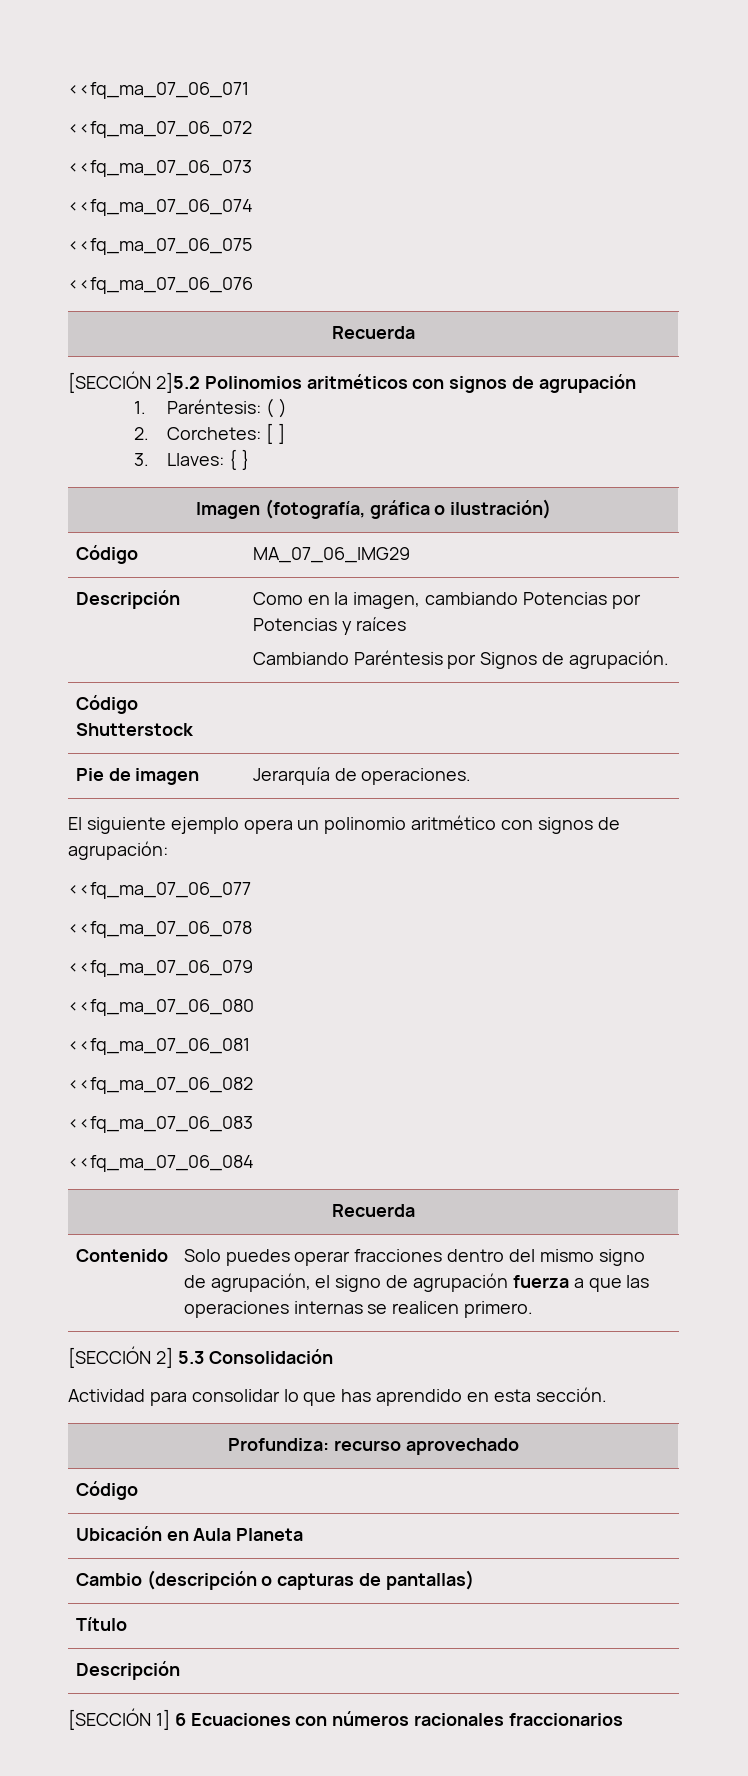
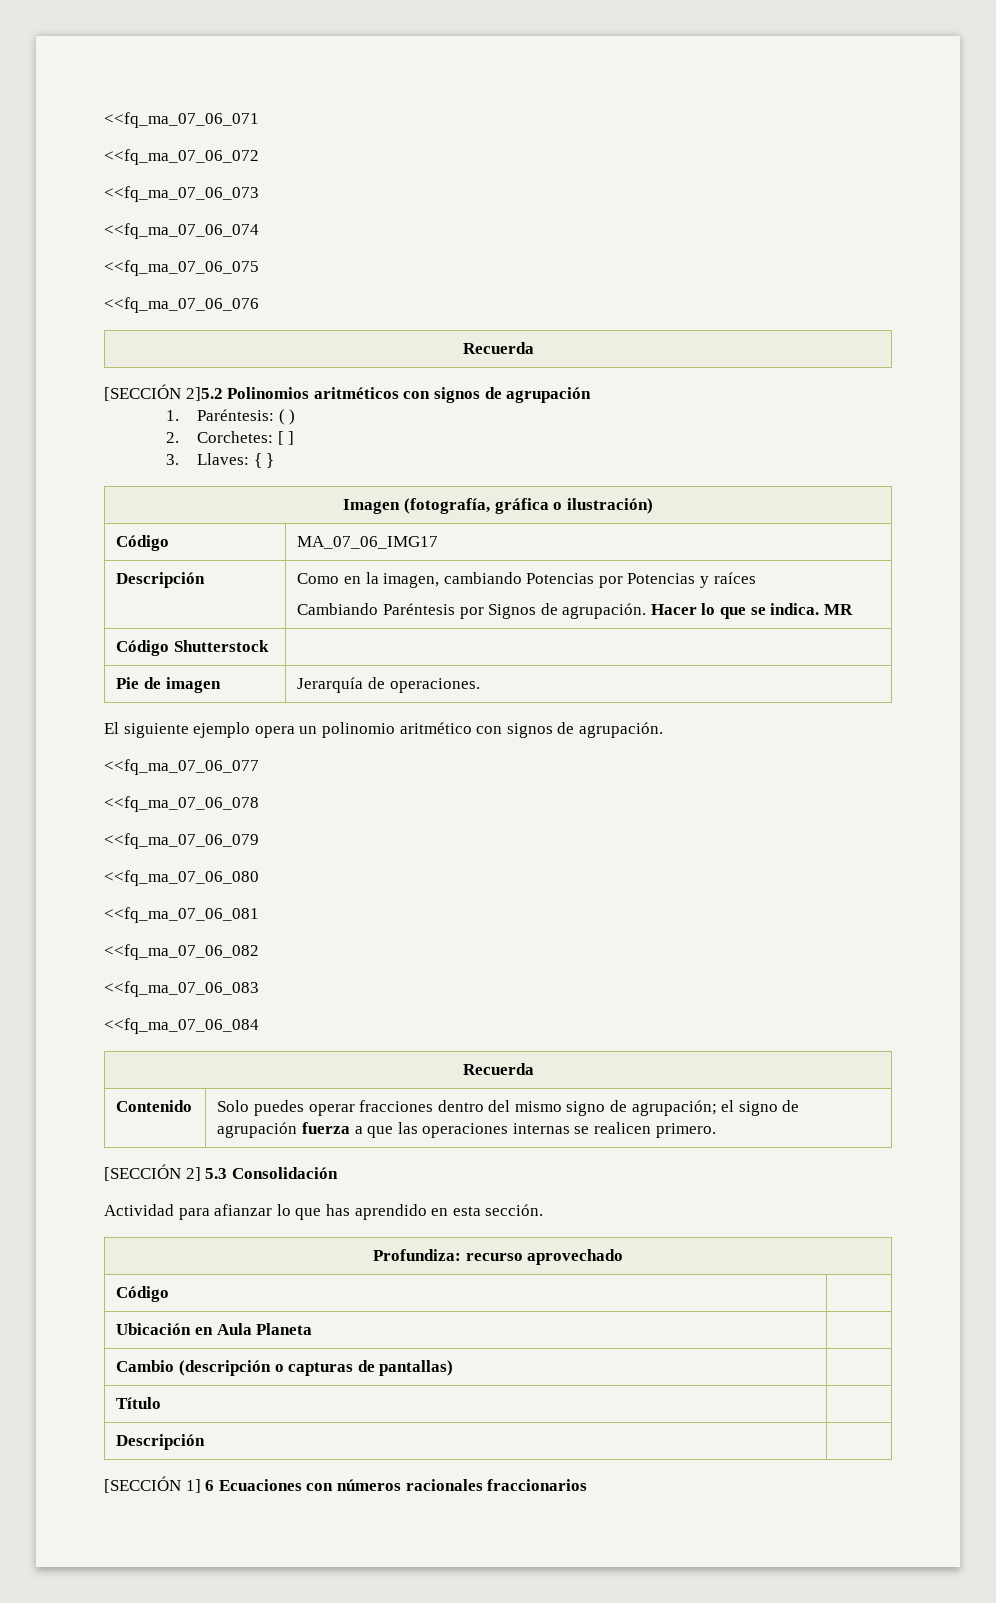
[252,547,410,563] MA_07_06_IMG29 -> [297,536,439,549] MA_07_06_IMG17
(669, 659) none -> [650,603,853,619] Hacer lo que se indica. MR
[68,841,168,860] agrupación: -> [578,722,663,738] agrupación.
[210,1273,311,1292] agrupación, -> [631,1100,717,1116] agrupación;
[191,1389,280,1402] consolidar -> [214,1204,273,1216] afianzar

